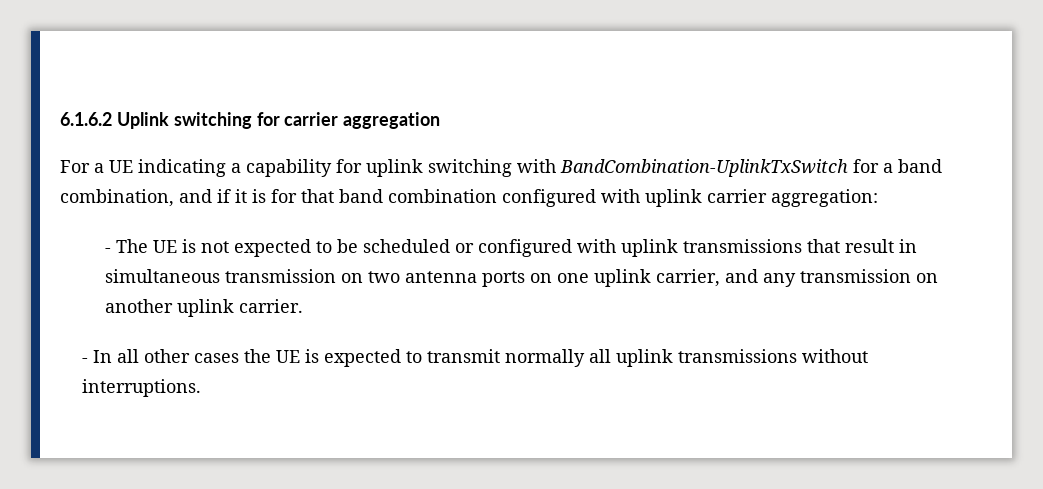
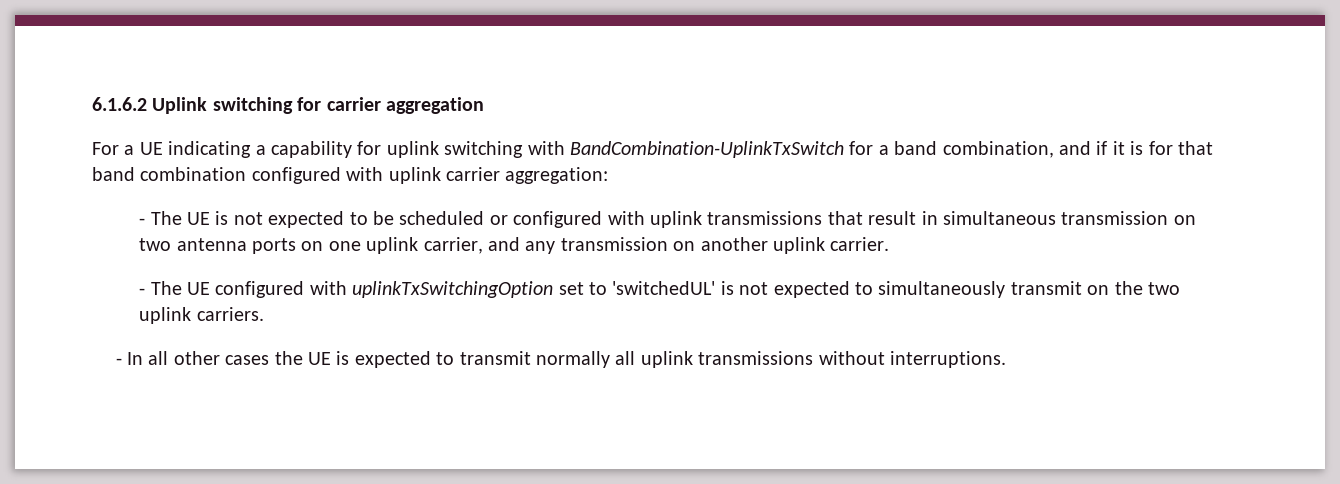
(303, 306) none -> [139,281,1180,298] [139,307,264,324] // - The UE configured with uplinkTxSwitchingOption set to 'switchedUL' is not expected to simultaneously transmit on the two uplink carriers.

